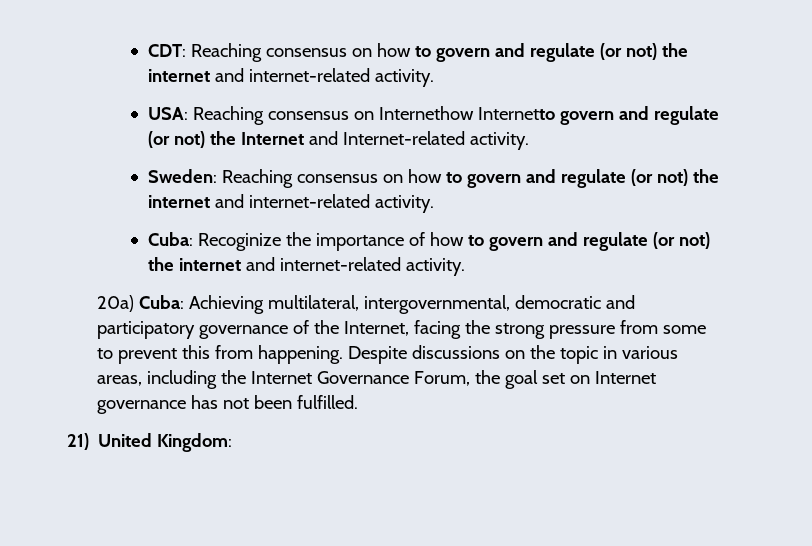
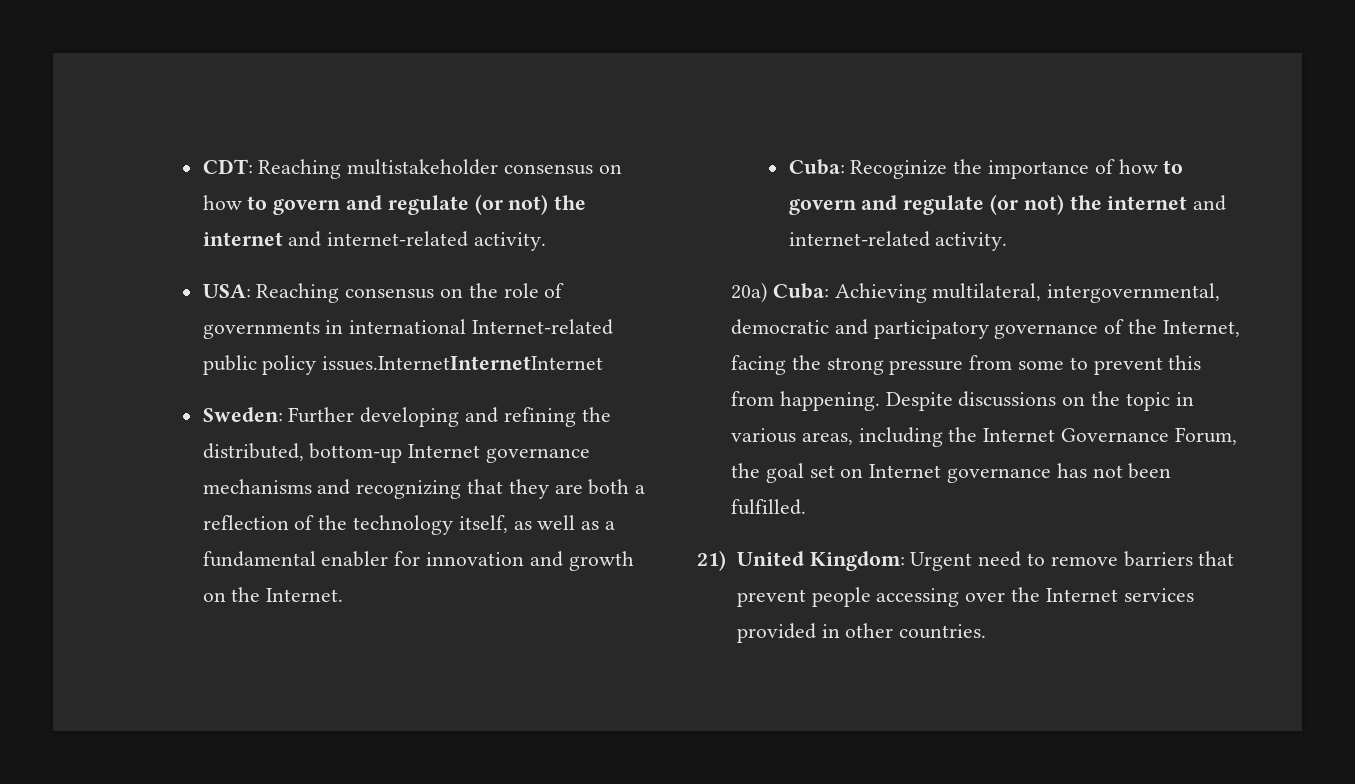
(262, 52) none -> [347,159,499,175] multistakeholder
[378,106,719,125] [147,131,529,150] [147,169,719,188] [147,194,434,213] Internethow Internetto govern and regulate (or not) the Internet and Internet-related activity. // Sweden: Reaching consensus on how to govern and regulate (or not) the internet and internet-related activity. -> [468,283,565,298] [202,319,614,339] [202,355,604,375] [202,407,611,427] [202,443,591,463] [202,479,646,499] [202,515,616,535] [202,551,634,571] [202,587,344,602] the role of governments in international Internet-related public policy issues.InternetInternetInternet // Sweden: Further developing and refining the distributed, bottom-up Internet governance mechanisms and recognizing that they are both a reflection of the technology itself, as well as a fundamental enabler for innovation and growth on the Internet.
(233, 442) none -> [910,551,1235,571] [736,587,1194,607] [736,623,987,643] Urgent need to remove barriers that prevent people accessing over the Internet services provided in other countries.

